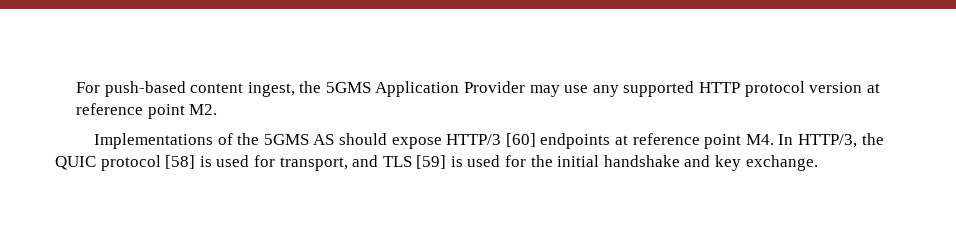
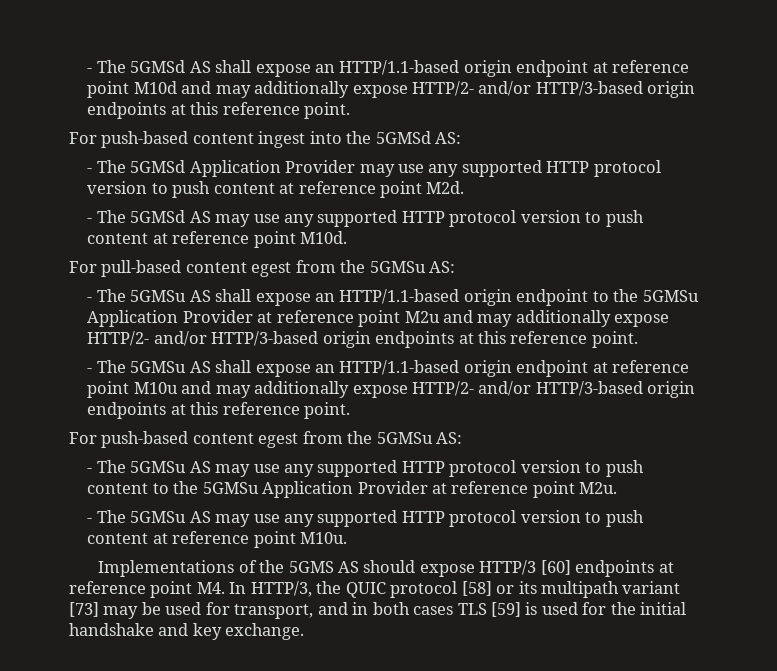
[75,81,371,97] For push-based content ingest, the 5GMS -> [87,60,690,77] [87,81,696,98] [87,102,351,119] [69,131,462,148] [87,160,186,173] - The 5GMSd AS shall expose an HTTP/1.1-based origin endpoint at reference point M10d and may additionally expose HTTP/2- and/or HTTP/3-based origin endpoints at this reference point. // For push-based content ingest into the 5GMSd AS: // - The 5GMSd
[866,83,880,93] [75,103,218,119] at reference point M2. -> [151,181,465,198] [87,210,644,227] [87,231,348,248] [69,260,456,277] [87,289,699,306] [87,310,670,327] [87,331,638,348] [87,360,690,377] [87,381,696,398] [87,402,351,419] [69,431,463,448] [87,460,644,477] [87,481,618,498] [87,510,644,527] [87,531,348,548] to push content at reference point M2d. // - The 5GMSd AS may use any supported HTTP protocol version to push content at reference point M10d. // For pull-based content egest from the 5GMSu AS: // - The 5GMSu AS shall expose an HTTP/1.1-based origin endpoint to the 5GMSu Application Provider at reference point M2u and may additionally expose HTTP/2- and/or HTTP/3-based origin endpoints at this reference point. // - The 5GMSu AS shall expose an HTTP/1.1-based origin endpoint at reference point M10u and may additionally expose HTTP/2- and/or HTTP/3-based origin endpoints at this reference point. // For push-based content egest from the 5GMSu AS: // - The 5GMSu AS may use any supported HTTP protocol version to push content to the 5GMSu Application Provider at reference point M2u. // - The 5GMSu AS may use any supported HTTP protocol version to push content at reference point M10u.
[199,156,212,167] is -> [496,581,681,598] [69,602,161,619] or its multipath variant [73] may be
(379, 161) none -> [352,602,454,615] in both cases

